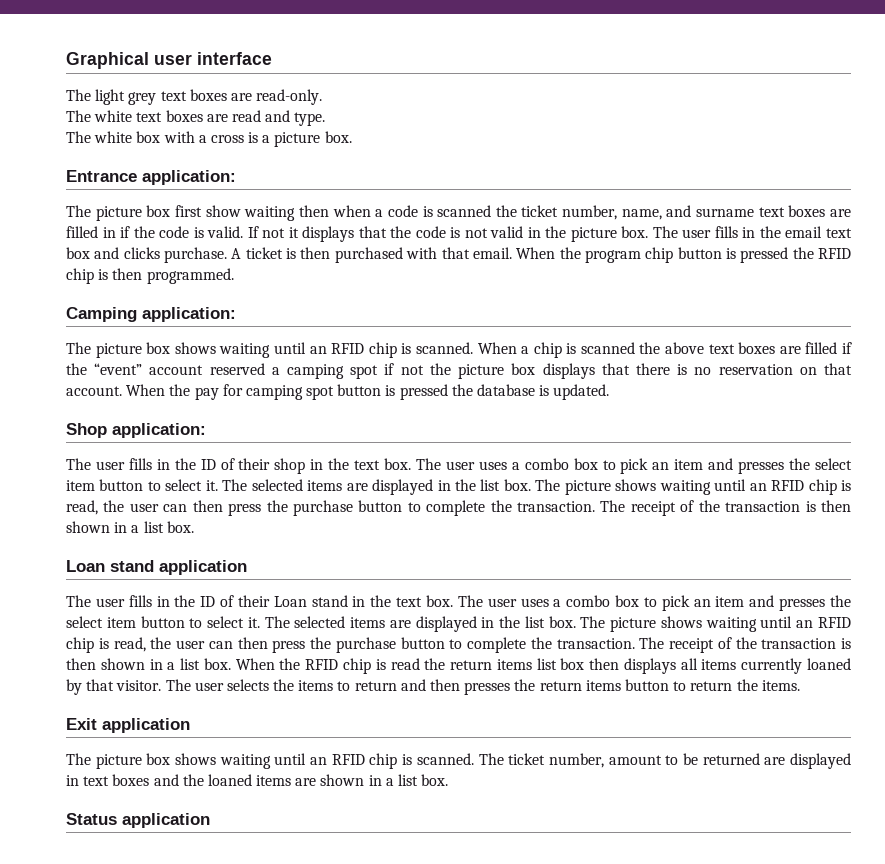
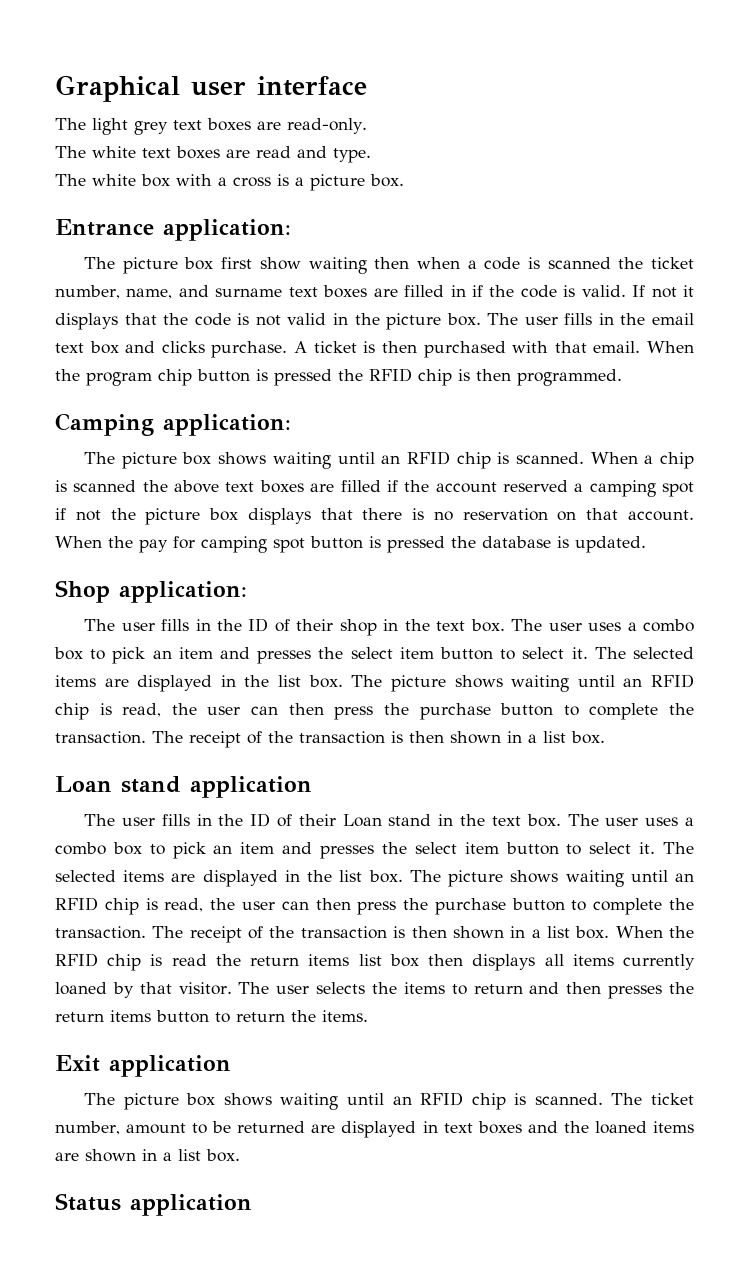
[94,363,143,375] “event” -> (430, 486) none

